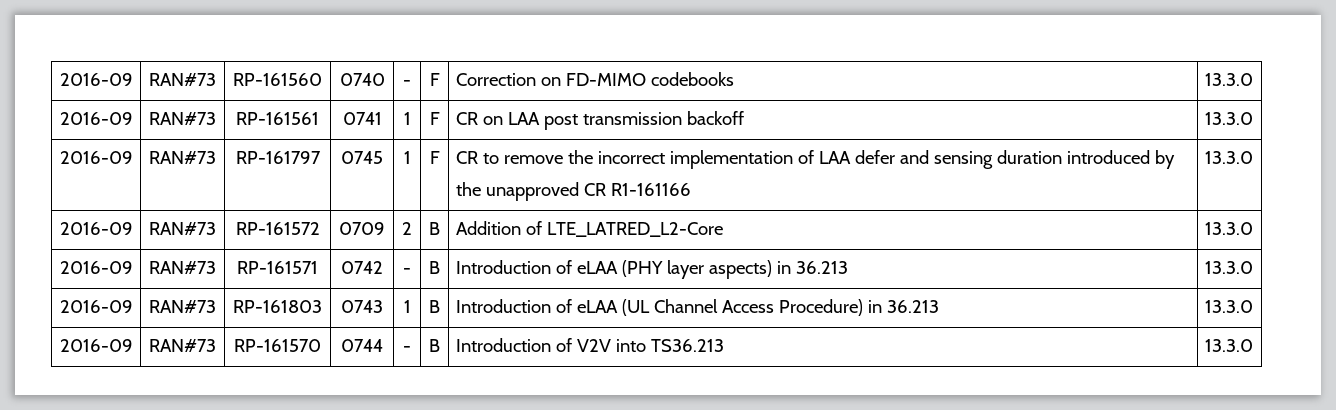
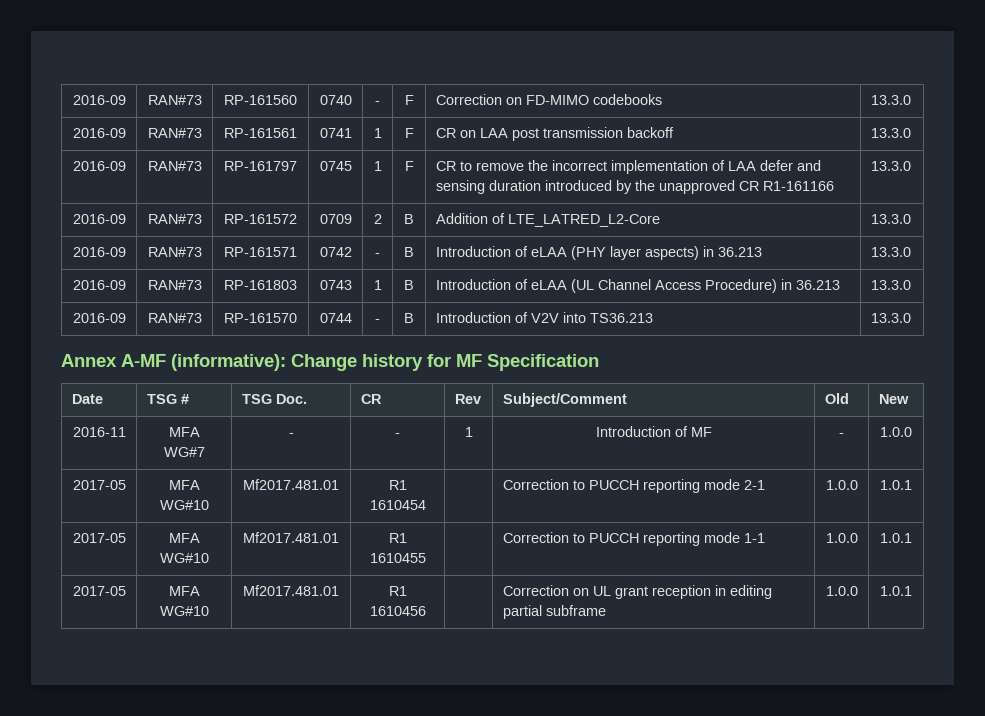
(1253, 345) none -> [61,354,599,371] [71,394,103,404] [146,394,189,404] [241,394,307,404] [360,394,382,404] [454,394,481,404] [502,393,627,407] [824,393,849,404] [878,394,909,404] [72,427,126,437] [168,427,200,437] [163,447,205,457] [288,433,294,437] [395,433,400,437] [464,427,473,437] [595,426,712,437] [839,433,844,437] [880,427,912,437] [72,480,126,490] [168,480,200,490] [159,500,209,510] [243,479,339,490] [388,480,407,490] [369,500,426,510] [502,479,765,493] [825,480,858,490] [880,480,912,490] [72,533,126,543] [168,533,200,543] [159,553,209,563] [243,532,339,543] [388,533,407,543] [369,553,426,563] [502,532,765,546] [825,533,858,543] [880,533,912,543] [72,586,126,596] [168,586,200,596] [159,606,209,616] [243,585,339,596] [388,586,407,596] [369,606,426,616] [502,585,772,599] [502,605,606,619] [825,586,858,596] [880,586,912,596] // Annex A-MF (informative): Change history for MF Specification // Date | TSG # | TSG Doc. | CR | Rev | Subject/Comment | Old | New // 2016-11 | MFA WG#7 | - | - | 1 | Introduction of MF | - | 1.0.0 // 2017-05 | MFA WG#10 | Mf2017.481.01 | R1 1610454 | | Correction to PUCCH reporting mode 2-1 | 1.0.0 | 1.0.1 // 2017-05 | MFA WG#10 | Mf2017.481.01 | R1 1610455 | | Correction to PUCCH reporting mode 1-1 | 1.0.0 | 1.0.1 // 2017-05 | MFA WG#10 | Mf2017.481.01 | R1 1610456 | | Correction on UL grant reception in editing partial subframe | 1.0.0 | 1.0.1

